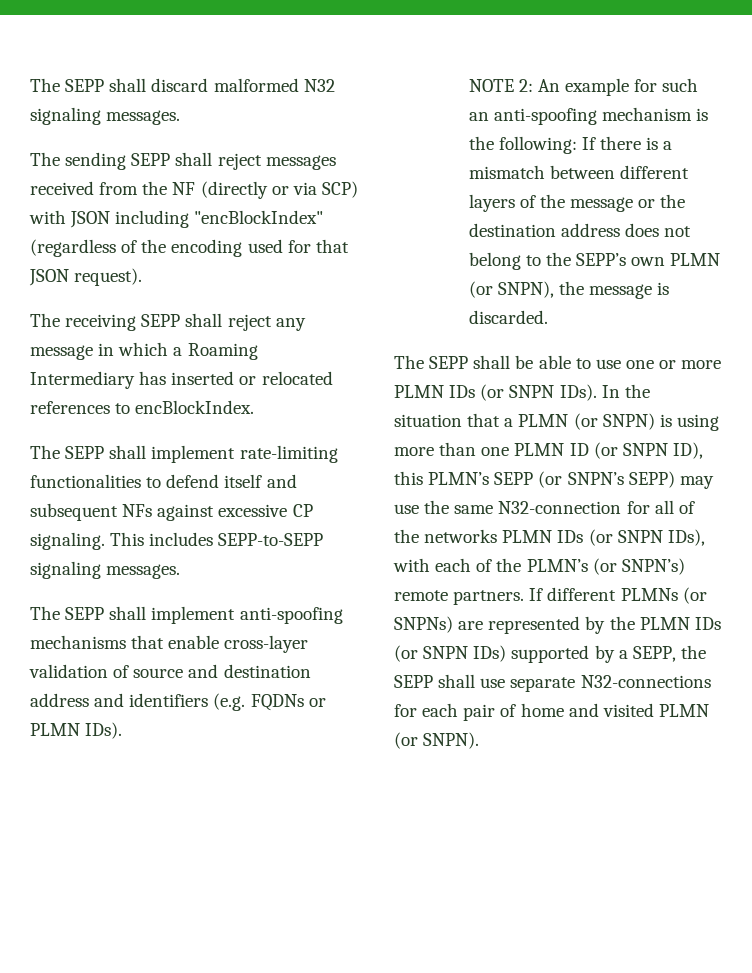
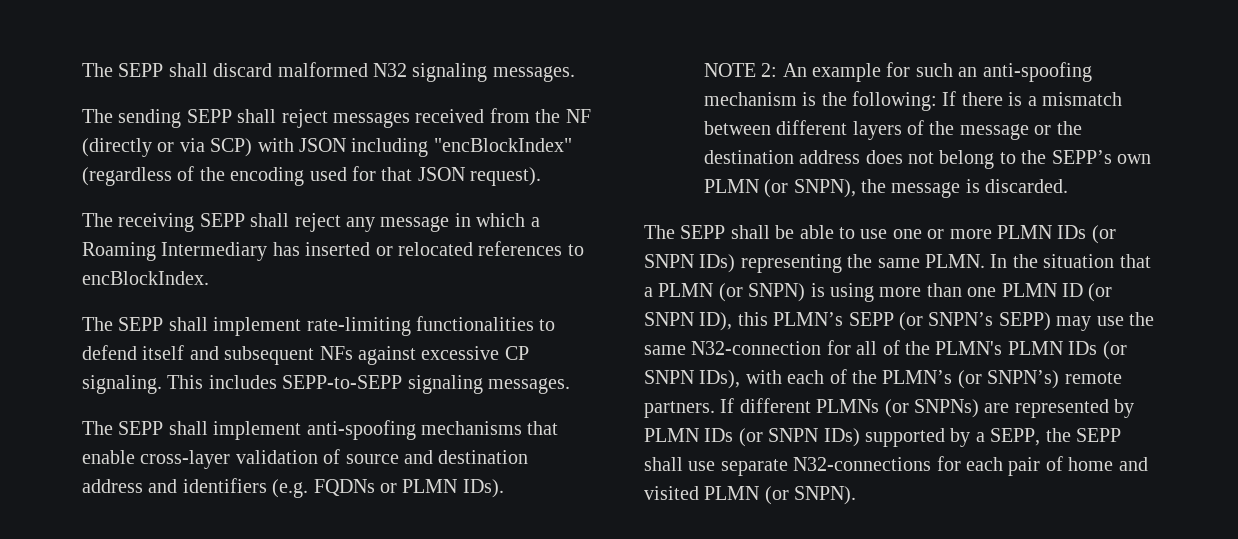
[559,384,597,401] IDs). -> [699,254,985,273] IDs) representing the same PLMN.
[424,529,498,543] networks -> [935,341,1003,355] PLMN's
[609,616,635,630] the -> (1135, 408) none

